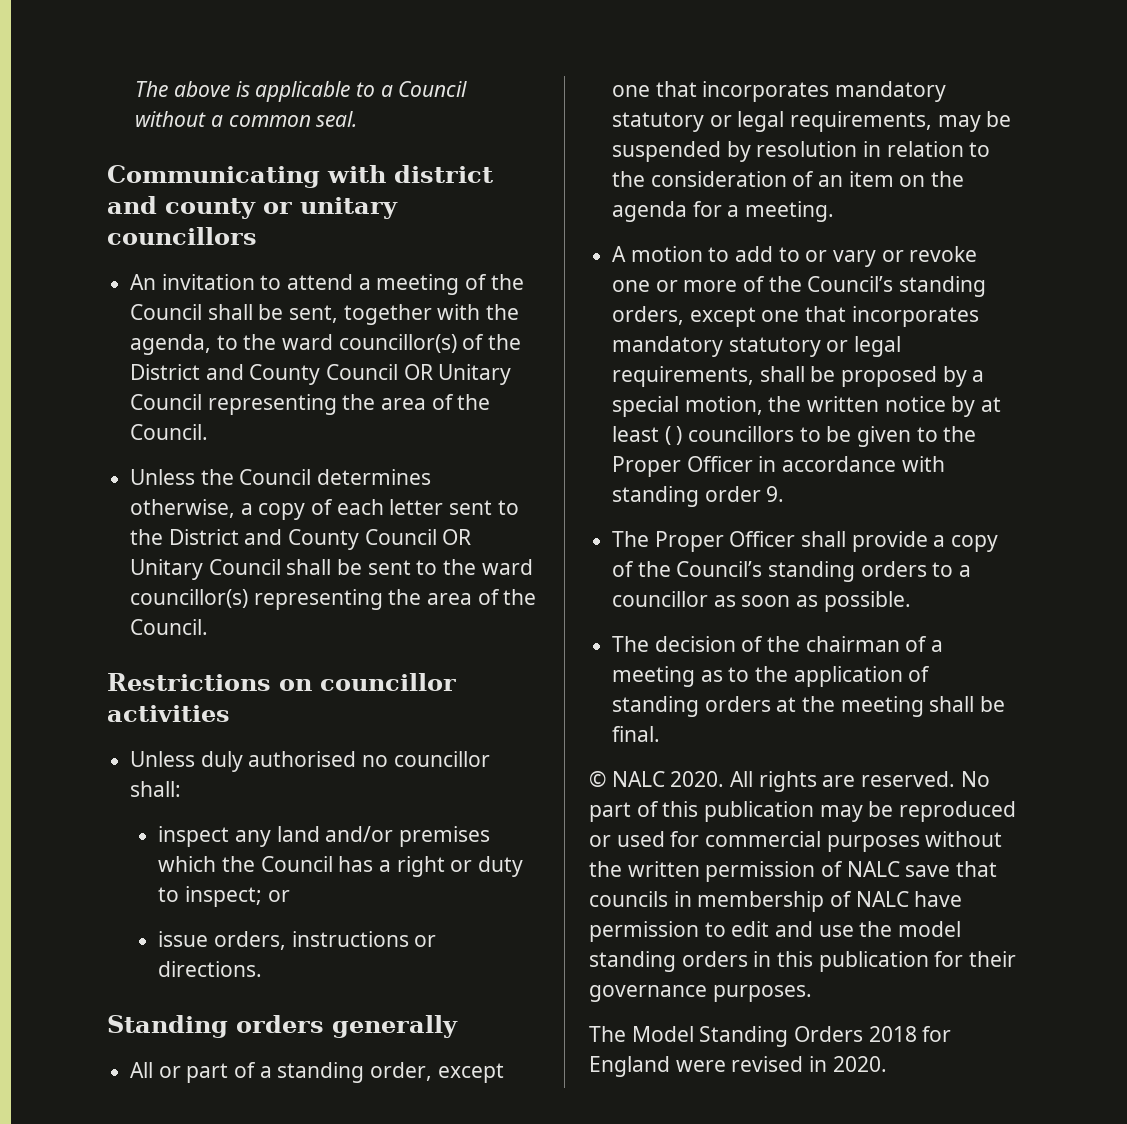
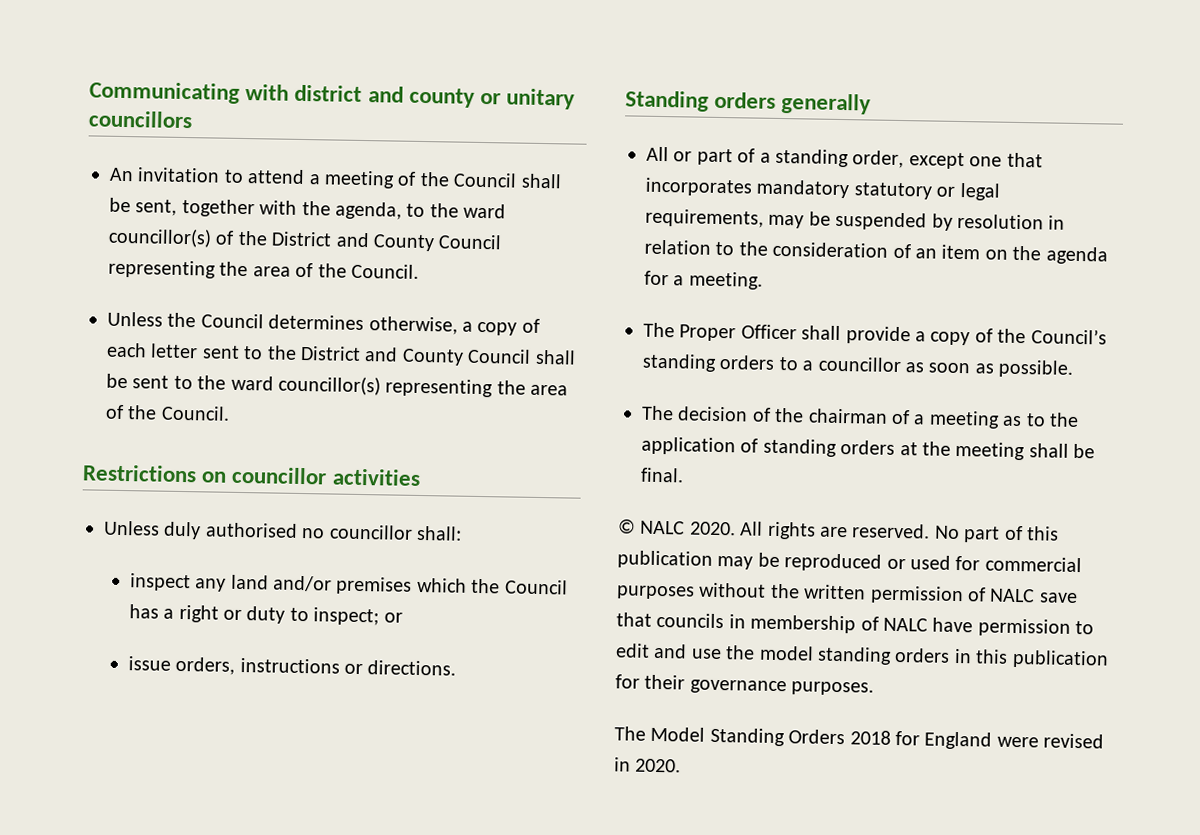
[135,81,468,102] [135,111,358,127] The above is applicable to a Council without a common seal. // -> (89, 92) none
[403,364,512,385] [130,394,203,410] OR Unitary Council -> (503, 242) none
[442,529,472,545] [130,559,281,580] OR Unitary Council -> (532, 356) none
[612,246,978,267] [612,276,987,297] [612,306,979,327] [612,336,902,357] [612,366,985,387] [612,396,1002,417] [612,426,977,447] [612,456,945,477] [612,486,785,507] // A motion to add to or vary or revoke one or more of the Council’s standing orders, except one that incorporates mandatory statutory or legal requirements, shall be proposed by a special motion, the written notice by at least ( ) councillors to be given to the Proper Officer in accordance with standing order 9. -> (763, 280) none

